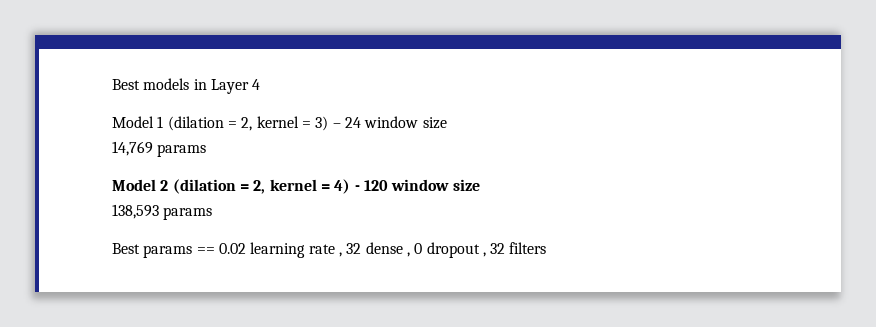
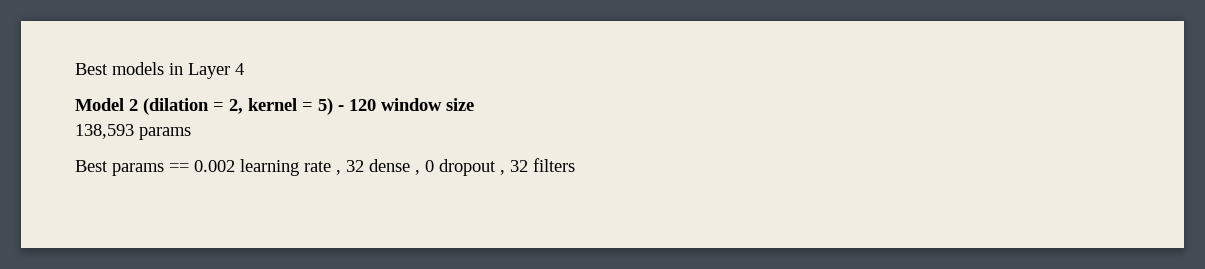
[112,116,447,131] [112,141,207,157] // Model 1 (dilation = 2, kernel = 3) – 24 window size // 14,769 params -> (244, 69) none
[334,179,351,194] 4) -> [318,98,333,115] 5)
[218,243,246,254] 0.02 -> [194,160,235,172] 0.002

